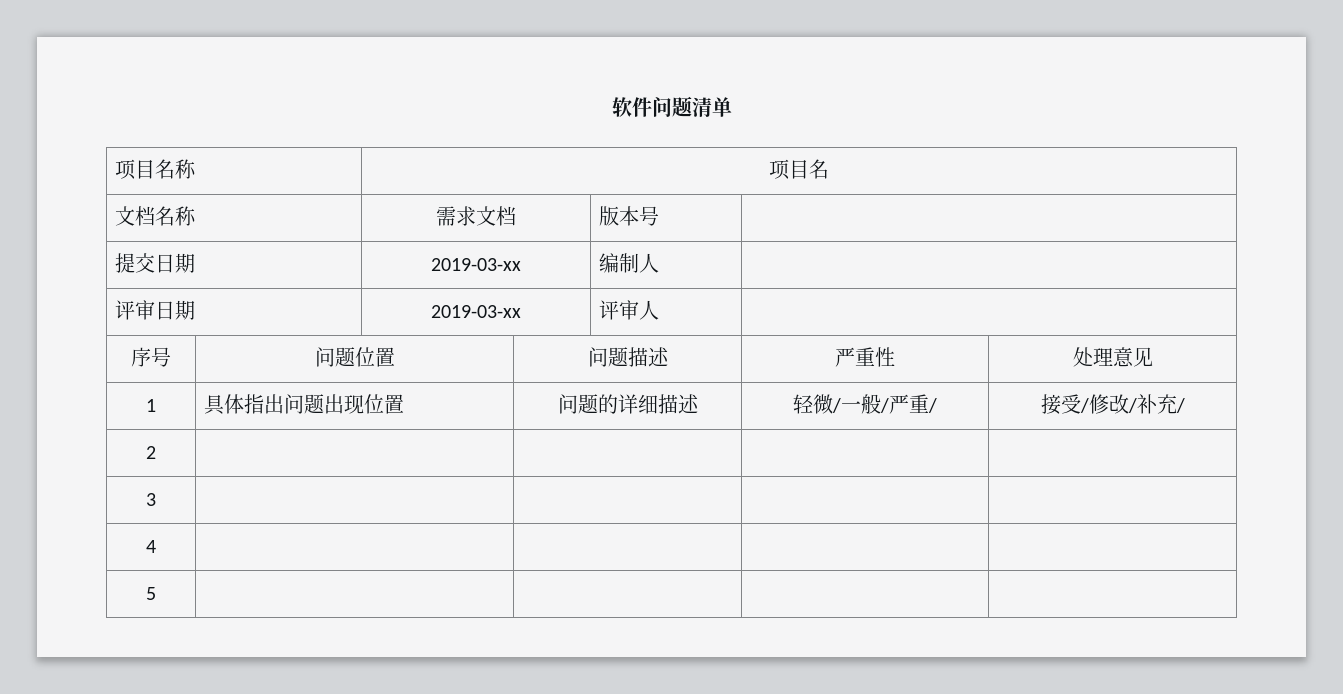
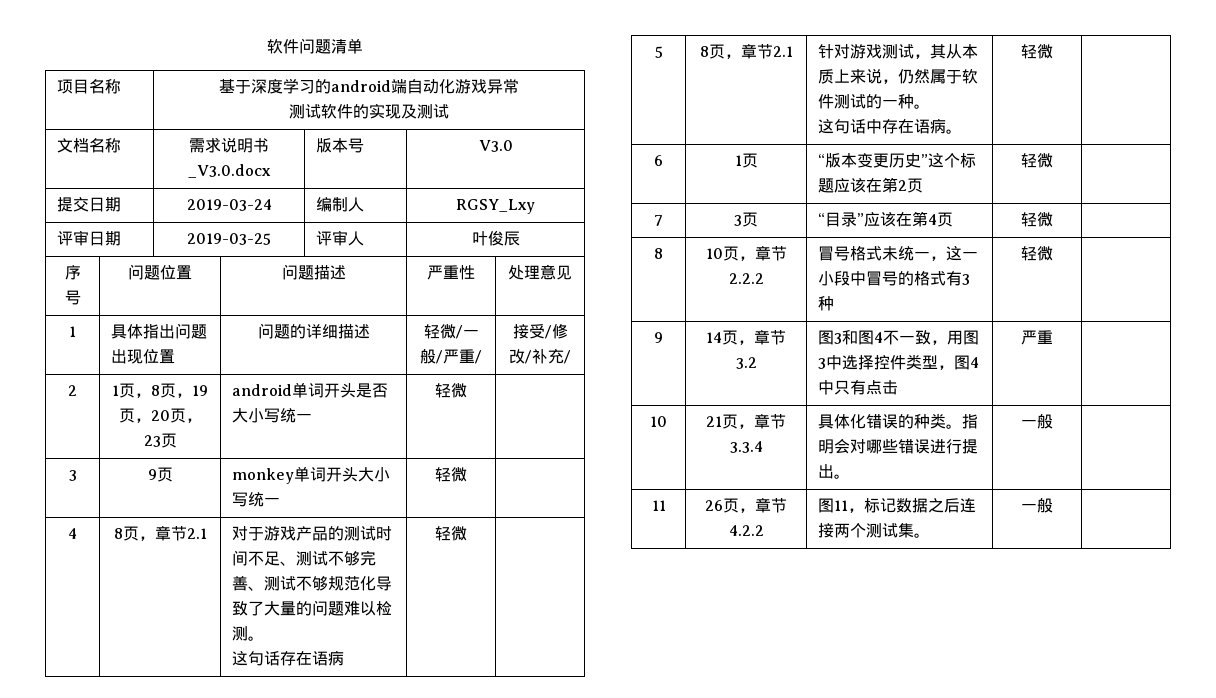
[769,159,829,180] 项目名 -> [219,78,519,94] [289,103,449,119] 基于深度学习的android端自动化游戏异常 // 测试软件的实现及测试
[475,206,516,226] 文档 -> [221,137,269,153] [188,164,271,178] 说明书_V3.0.docx
(660, 216) none -> [478,140,513,152] V3.0
[430,258,521,271] 2019-03-xx -> [186,199,272,211] 2019-03-24
(660, 263) none -> [456,199,535,214] RGSY_Lxy
[430,305,521,318] 2019-03-xx -> [187,233,271,245] 2019-03-25
(660, 310) none -> [471,230,520,246] 叶俊辰
[146,493,156,506] [146,540,156,553] [146,587,156,600] | | | // 3 | | | | // 4 | | | | // 5 | | | -> [112,383,208,398] [118,408,202,423] [143,433,177,448] [231,382,388,398] [231,408,312,423] [435,383,467,398] [68,470,77,481] [147,467,173,482] [231,466,390,484] [231,492,280,507] [435,467,467,482] [68,528,77,539] [113,526,207,541] [231,526,392,541] [231,550,376,566] [231,576,392,591] [231,600,392,616] [231,626,264,641] [231,650,344,666] [435,526,467,541] [654,46,663,58] [699,44,793,59] [817,44,978,59] [817,68,978,84] [817,94,930,109] [817,118,962,134] [1021,44,1053,59] [654,155,663,166] [734,153,758,168] [817,153,976,168] [817,177,923,193] [1021,153,1053,168] [654,215,663,226] [734,212,758,227] [817,211,953,227] [1021,212,1053,227] [654,248,663,259] [705,246,787,261] [728,273,764,284] [817,246,978,261] [817,271,970,286] [817,296,834,311] [1021,246,1053,261] [654,332,663,343] [706,330,786,345] [735,357,757,369] [817,330,979,345] [817,354,979,370] [817,380,898,395] [1021,330,1053,345] [650,416,667,427] [706,414,786,429] [729,441,763,453] [817,413,978,429] [817,438,978,454] [817,464,850,479] [1021,413,1053,429] [651,500,666,511] [705,498,787,513] [728,525,764,536] [817,498,976,513] [817,523,930,538] [1021,497,1053,513] 1页，8页，19页，20页，23页 | android单词开头是否大小写统一 | 轻微 | // 3 | 9页 | monkey单词开头大小写统一 | 轻微 | // 4 | 8页，章节2.1 | 对于游戏产品的测试时间不足、测试不够完善、测试不够规范化导致了大量的问题难以检测。 // 这句话存在语病 | 轻微 | // 5 | 8页，章节2.1 | 针对游戏测试，其从本质上来说，仍然属于软件测试的一种。 // 这句话中存在语病。 | 轻微 | // 6 | 1页 | “版本变更历史”这个标题应该在第2页 | 轻微 | // 7 | 3页 | “目录”应该在第4页 | 轻微 | // 8 | 10页，章节2.2.2 | 冒号格式未统一，这一小段中冒号的格式有3种 | 轻微 | // 9 | 14页，章节3.2 | 图3和图4不一致，用图3中选择控件类型，图4中只有点击 | 严重 | // 10 | 21页，章节3.3.4 | 具体化错误的种类。指明会对哪些错误进行提出。 | 一般 | // 11 | 26页，章节4.2.2 | 图11，标记数据之后连接两个测试集。 | 一般

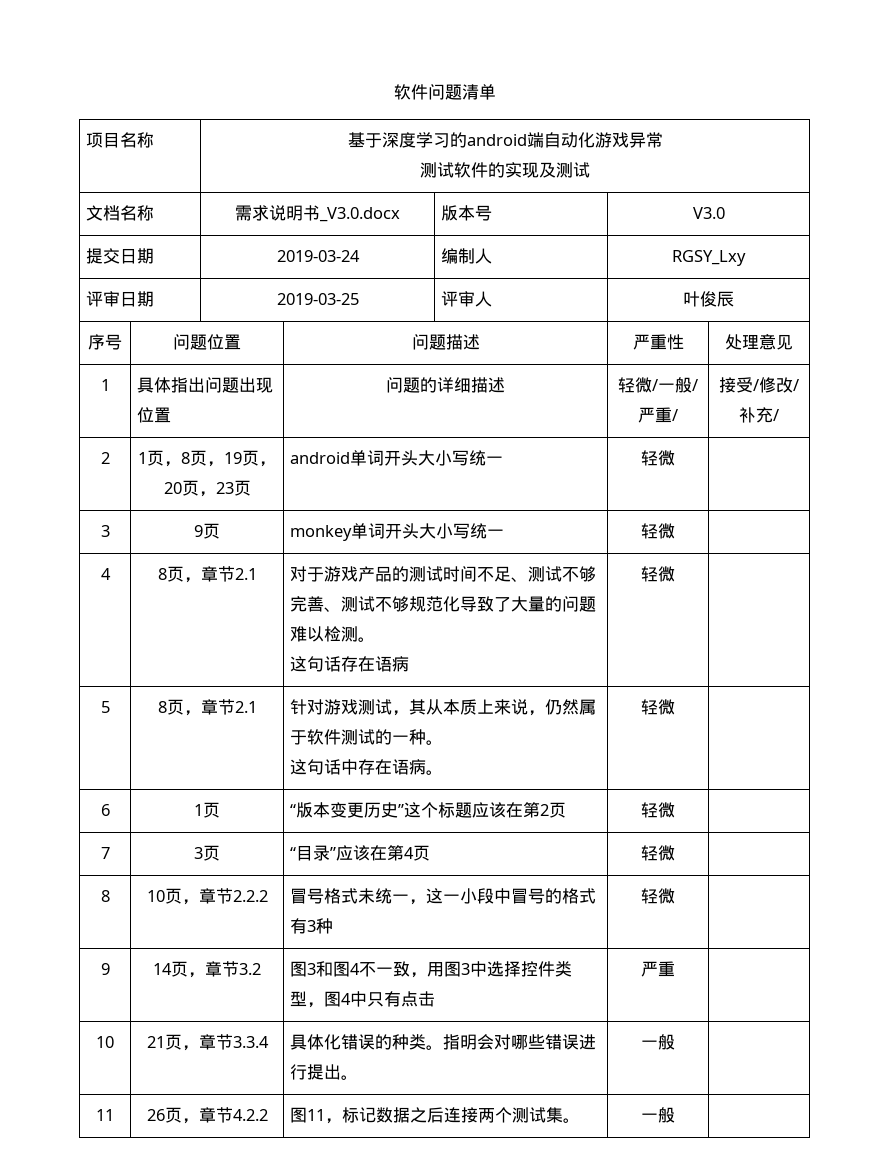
[355,383,388,398] 是否 -> (419, 458) none

